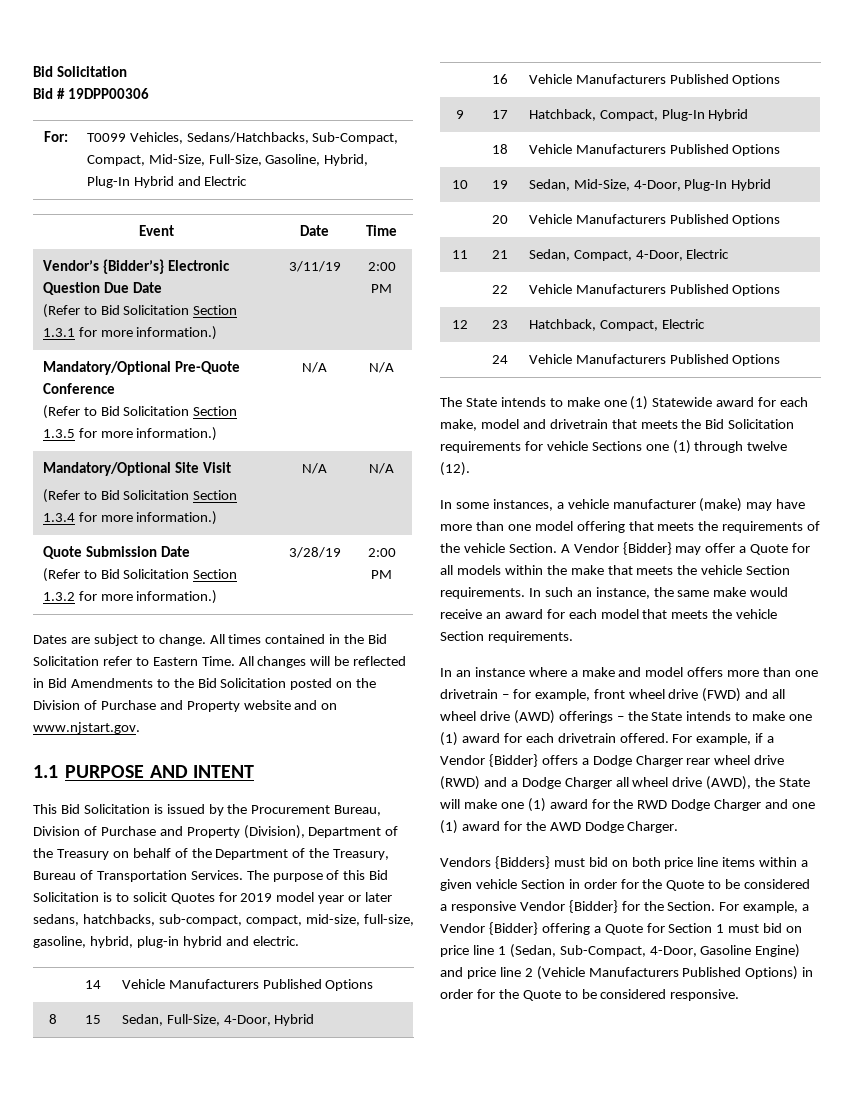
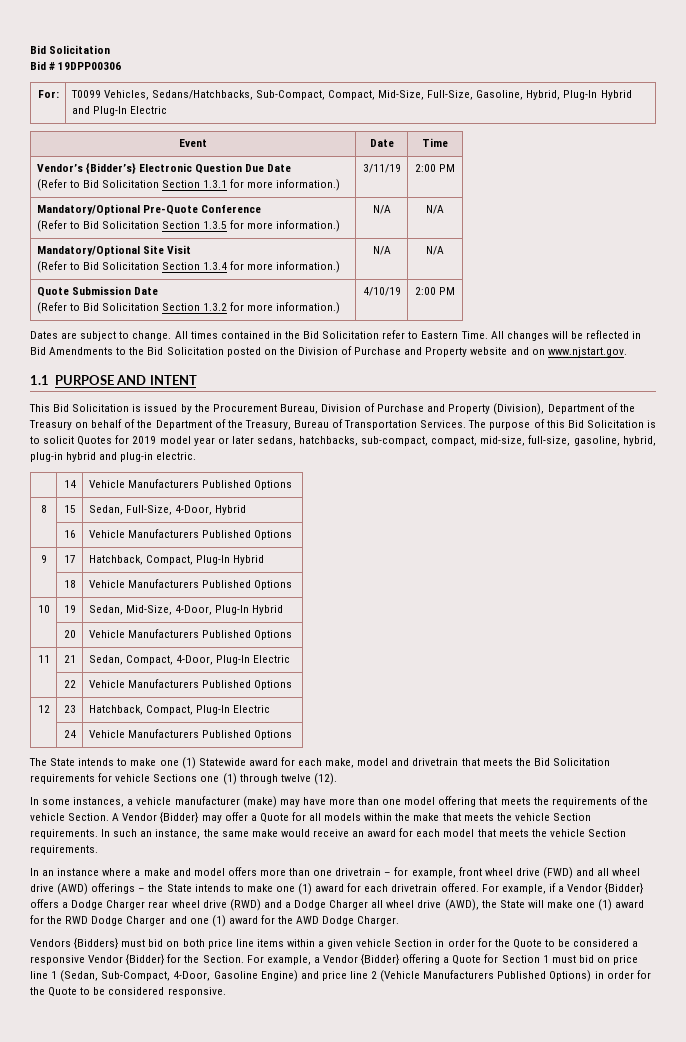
(201, 181) none -> [92,106,127,116] Plug-In
[288,547,341,558] 3/28/19 -> [362,287,401,296] 4/10/19
(249, 941) none -> [120,452,154,462] plug-in
(683, 255) none -> [215,655,250,665] Plug-In
(658, 325) none -> [195,705,230,715] Plug-In

